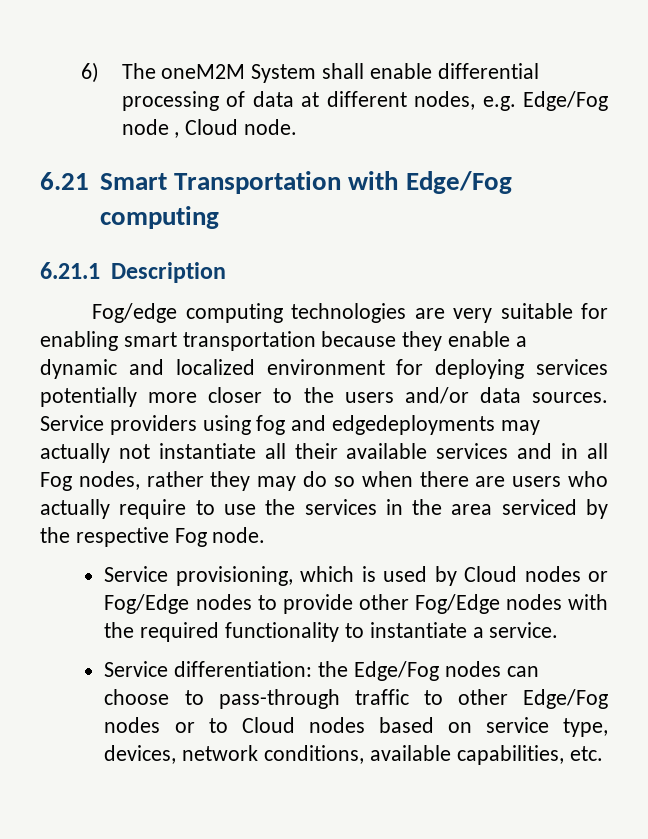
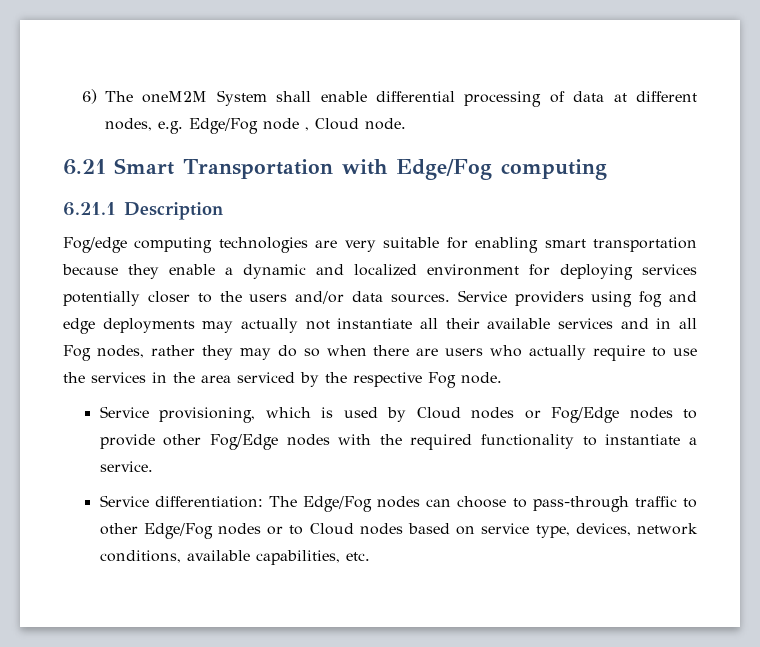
[148,392,198,403] more -> (140, 298) none
[332,415,496,435] edgedeployments -> [63,318,195,334] edge deployments
[318,661,349,677] the -> [268,496,297,507] The

